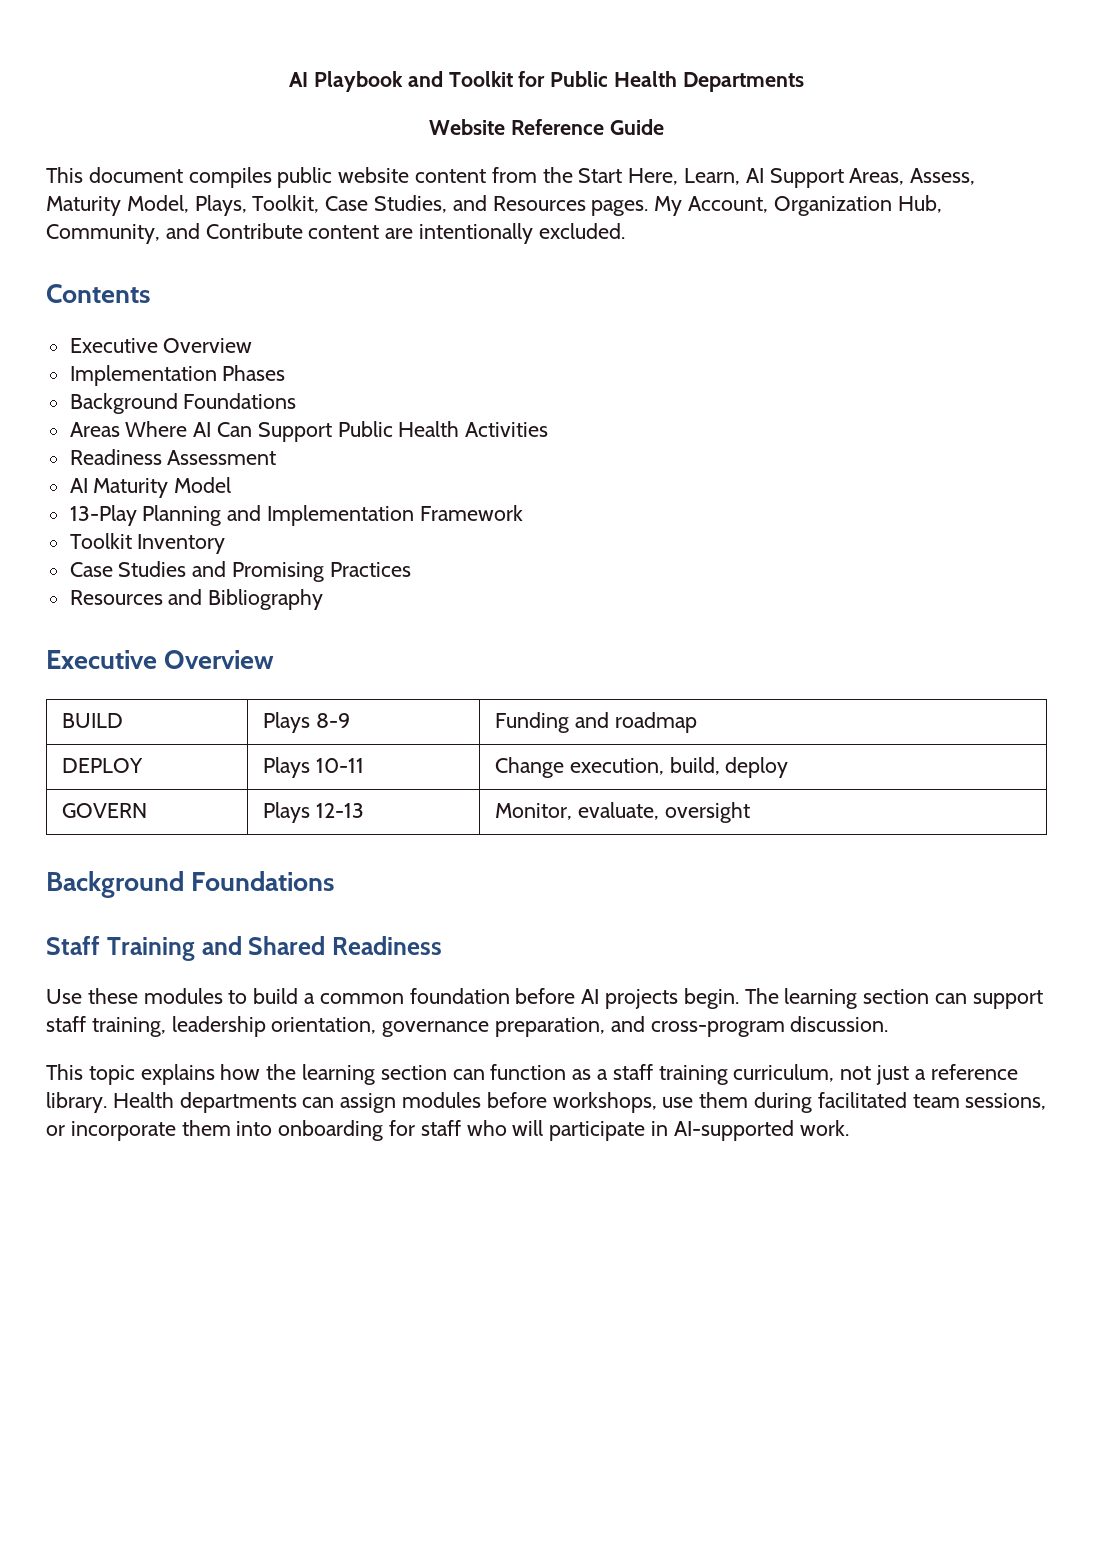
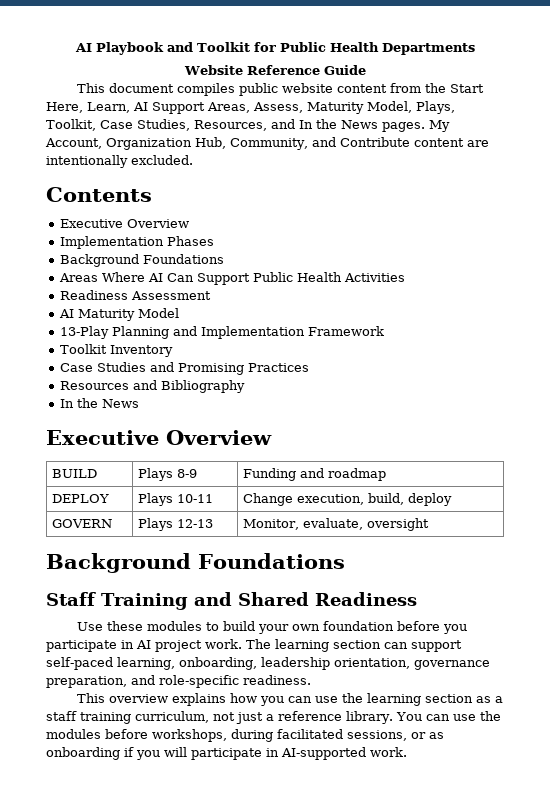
[452,195,586,211] and Resources -> [193,119,378,131] Resources, and In the News
(324, 599) none -> [60,398,140,408] // In the News
[304,988,739,1009] a common foundation before AI projects begin. -> [257,621,467,634] [46,639,242,652] your own foundation before you participate in AI project work.
[46,1016,166,1037] staff training, -> [46,657,257,670] self-paced learning, onboarding,
[650,1016,889,1037] [46,1064,135,1085] cross-program discussion. // This topic -> [159,675,311,688] [76,693,168,703] role-specific readiness. // This overview
(261, 1072) none -> [259,696,338,706] you can use
[452,1064,567,1080] can function -> (473, 698) none
[112,1092,397,1113] Health departments can assign -> [395,711,501,721] You can use the
[662,1092,749,1108] use them -> (227, 735) none
[912,1094,960,1108] team -> (343, 734) none
[70,1120,507,1141] incorporate them into onboarding for staff who -> [429,732,444,739] [46,747,160,760] as onboarding if you

